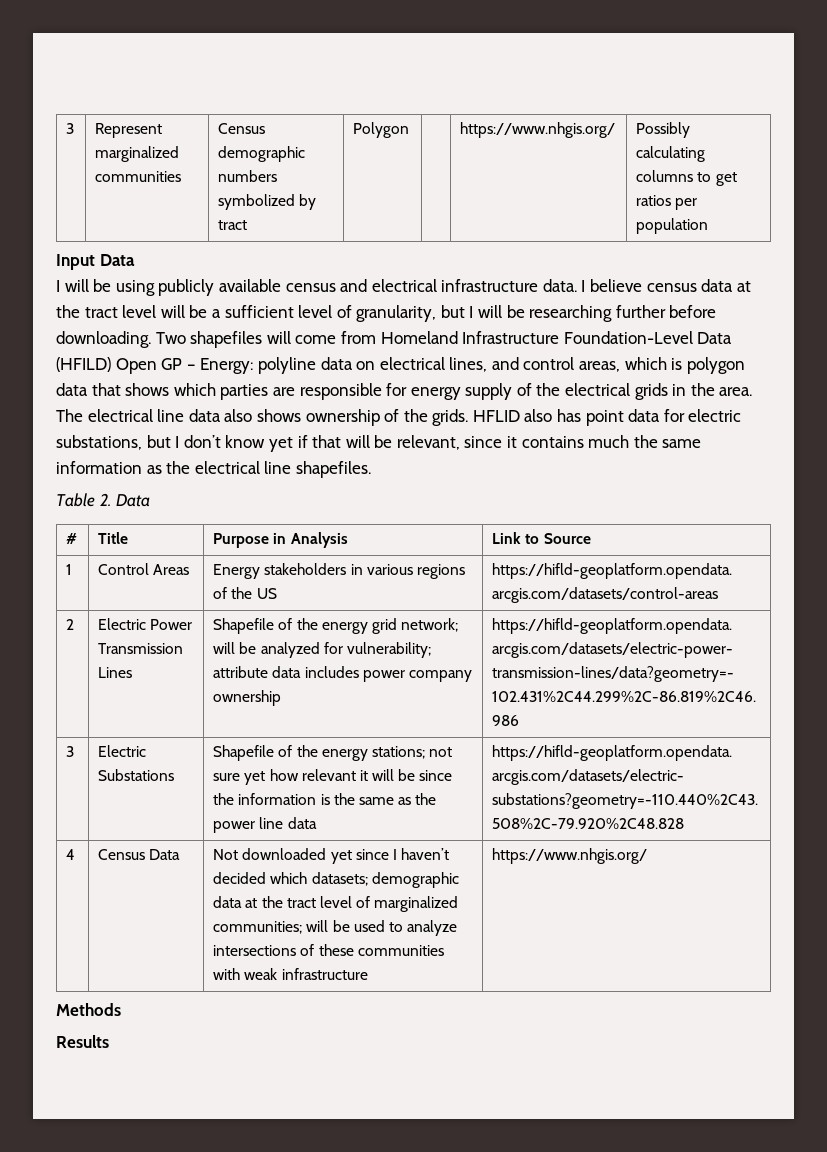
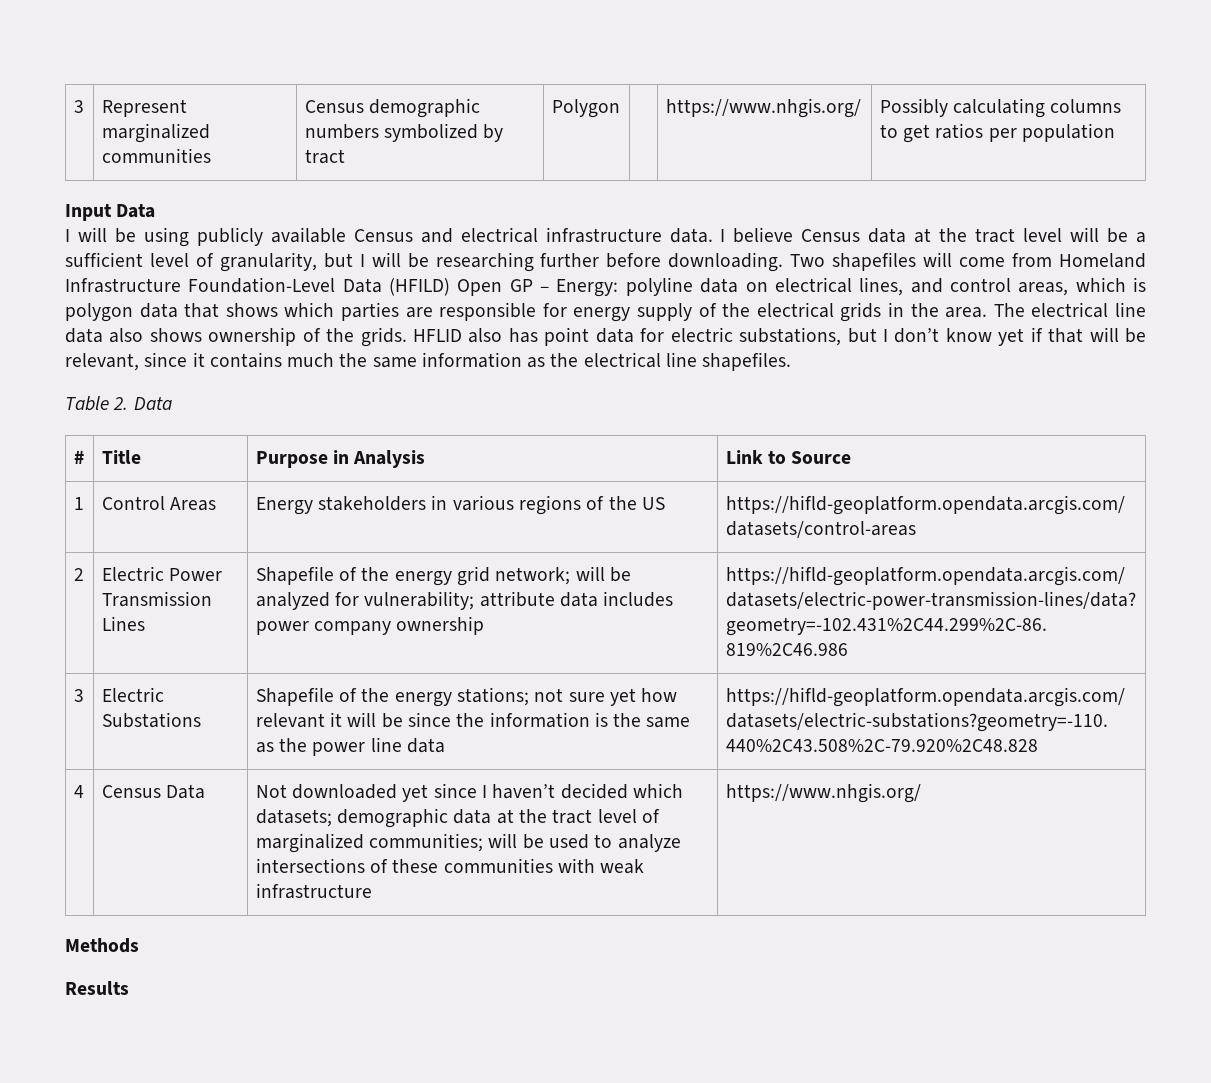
[285,283,336,292] census -> [353,229,413,242] Census
[646,283,697,292] census -> [801,229,861,242] Census

